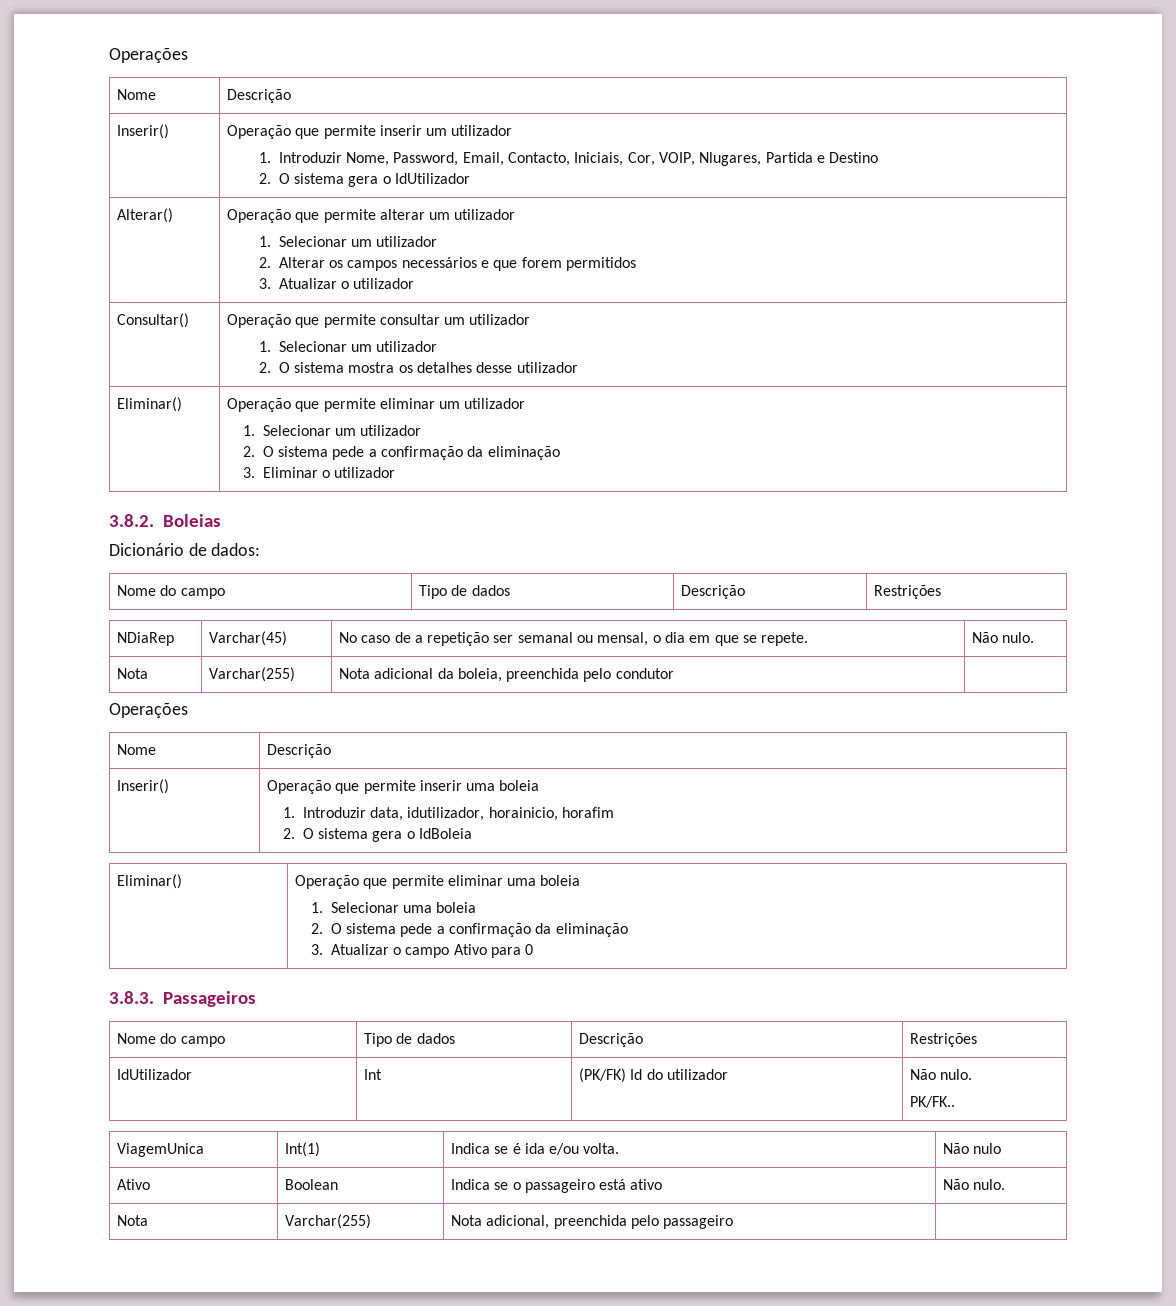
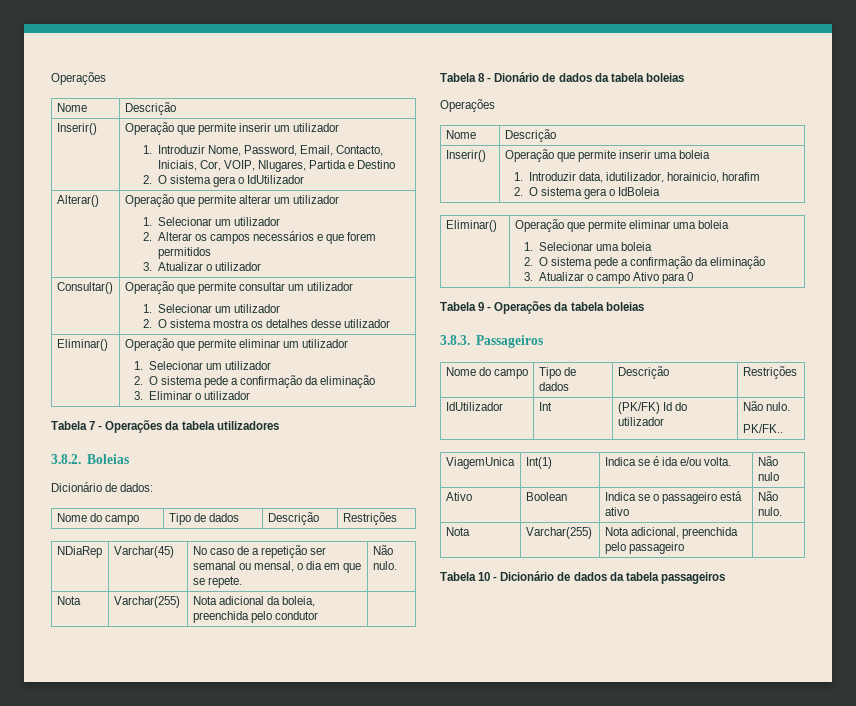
(396, 472) none -> [51,420,279,433] // Tabela 7 - Operações da tabela utilizadores
(674, 673) none -> [440,72,684,82] // Tabela 8 - Dionário de dados da tabela boleias
(534, 949) none -> [440,301,644,314] // Tabela 9 - Operações da tabela boleias
(734, 1222) none -> [440,571,725,584] // Tabela 10 - Dicionário de dados da tabela passageiros

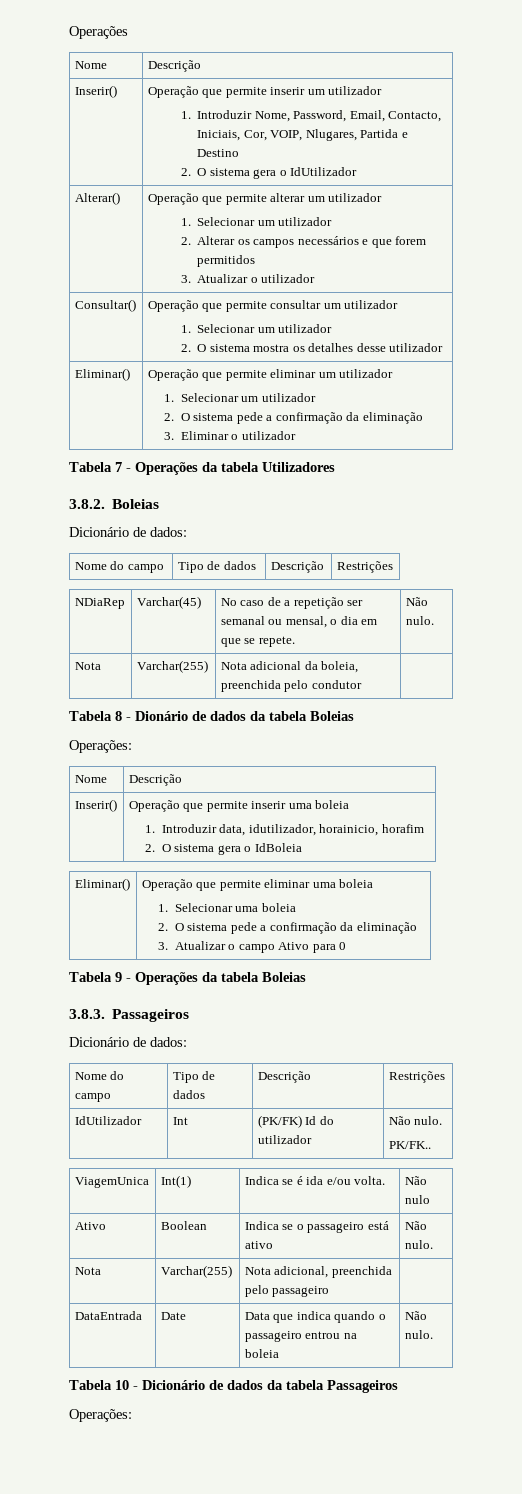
[216,421,279,430] utilizadores -> [262,462,335,472] Utilizadores
[645,73,684,82] [440,99,495,112] boleias // Operações -> [310,711,354,721] [69,740,132,753] Boleias // Operações:
[605,302,644,311] boleias -> [262,972,306,982] Boleias
(543, 341) none -> [69,1037,187,1047] // Dicionário de dados:
(684, 548) none -> [74,1311,142,1320] [160,1312,186,1320] [244,1311,386,1323] [244,1331,357,1342] [244,1349,279,1358] [404,1311,427,1320] [404,1330,433,1339] // DataEntrada | Date | Data que indica quando o passageiro entrou na boleia | Não nulo.
[660,572,725,584] passageiros -> [327,1380,398,1393] [69,1409,132,1422] Passageiros // Operações:

